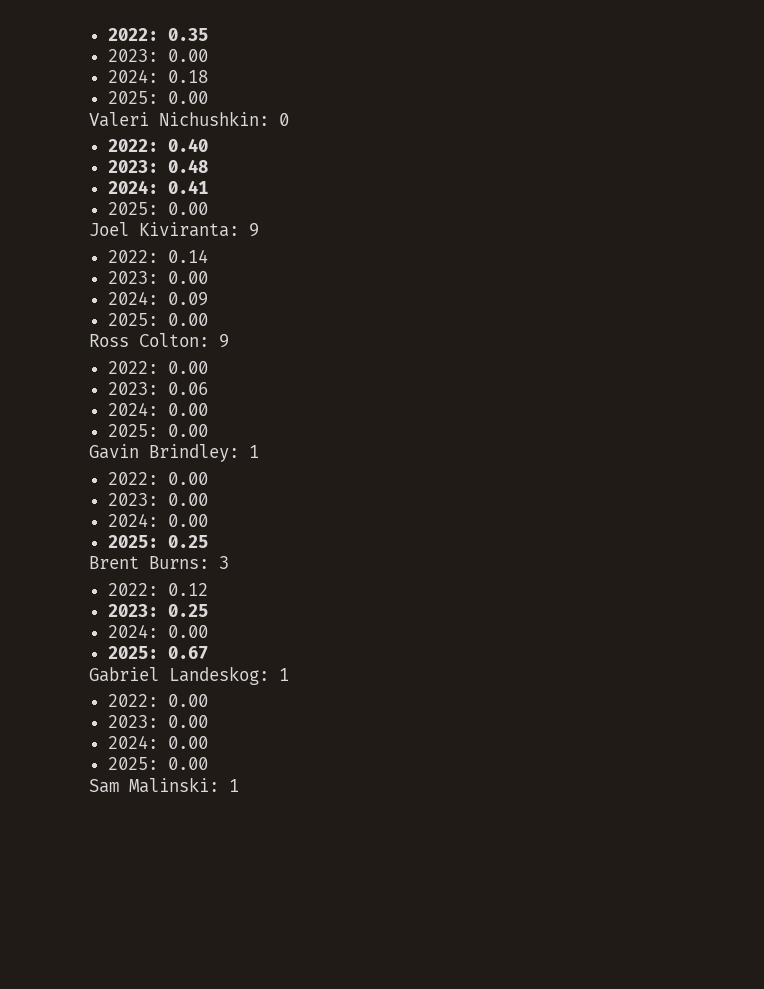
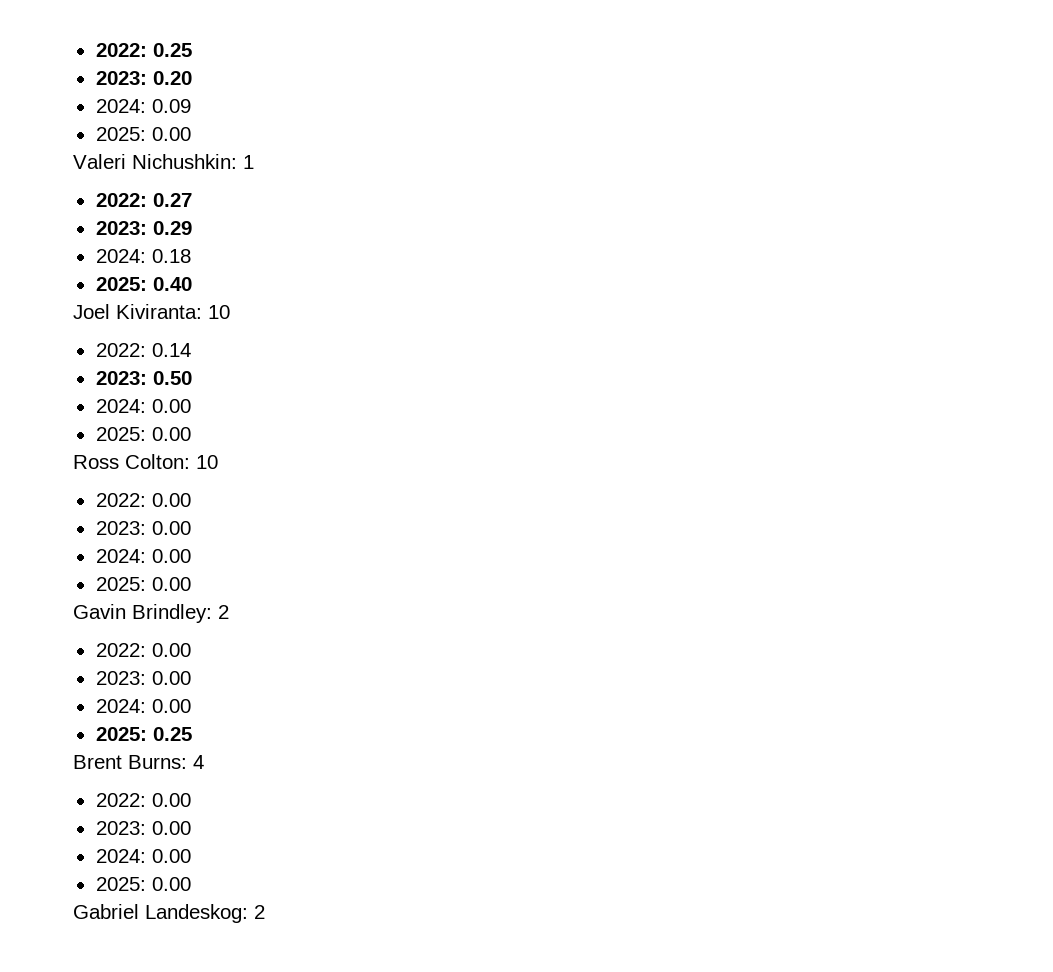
[107,28,208,41] [107,49,208,62] [107,69,208,83] [107,91,208,104] [89,111,289,127] [107,138,208,152] [107,159,208,173] [107,180,208,194] [107,202,208,215] [89,222,259,237] [107,249,208,263] [107,271,208,284] [107,291,208,306] 2022: 0.35 // 2023: 0.00 // 2024: 0.18 // 2025: 0.00 // Valeri Nichushkin: 0 // 2022: 0.40 // 2023: 0.48 // 2024: 0.41 // 2025: 0.00 // Joel Kiviranta: 9 // 2022: 0.14 // 2023: 0.00 // 2024: 0.09 -> [95,43,192,57] [95,71,192,85] [95,99,191,113] [95,127,191,141] [73,154,254,169] [95,193,192,207] [95,221,192,235] [95,249,191,263] [95,277,192,291] [73,304,230,319] [95,343,191,357] [95,371,192,385] [95,399,191,413] 2022: 0.25 // 2023: 0.20 // 2024: 0.09 // 2025: 0.00 // Valeri Nichushkin: 1 // 2022: 0.27 // 2023: 0.29 // 2024: 0.18 // 2025: 0.40 // Joel Kiviranta: 10 // 2022: 0.14 // 2023: 0.50 // 2024: 0.00
[219,334,229,348] [107,361,208,374] [107,382,208,395] 9 // 2022: 0.00 // 2023: 0.06 -> [196,455,218,469] [95,493,191,507] [95,521,191,535] 10 // 2022: 0.00 // 2023: 0.00
[249,445,259,458] 1 -> [218,605,229,619] 2
[219,556,229,569] [107,583,208,596] [107,604,208,617] [107,624,208,638] [107,646,208,659] [89,666,289,685] [107,694,208,707] [107,715,208,728] [107,735,208,749] [107,757,208,770] [89,777,239,793] 3 // 2022: 0.12 // 2023: 0.25 // 2024: 0.00 // 2025: 0.67 // Gabriel Landeskog: 1 // 2022: 0.00 // 2023: 0.00 // 2024: 0.00 // 2025: 0.00 // Sam Malinski: 1 -> [193,755,204,769] [95,793,191,807] [95,821,191,835] [95,849,191,863] [95,877,191,891] [73,904,265,923] 4 // 2022: 0.00 // 2023: 0.00 // 2024: 0.00 // 2025: 0.00 // Gabriel Landeskog: 2

